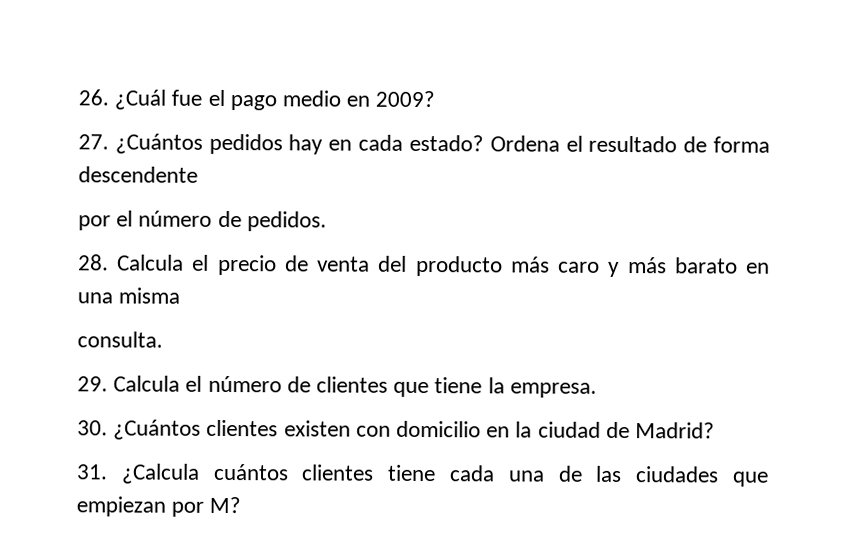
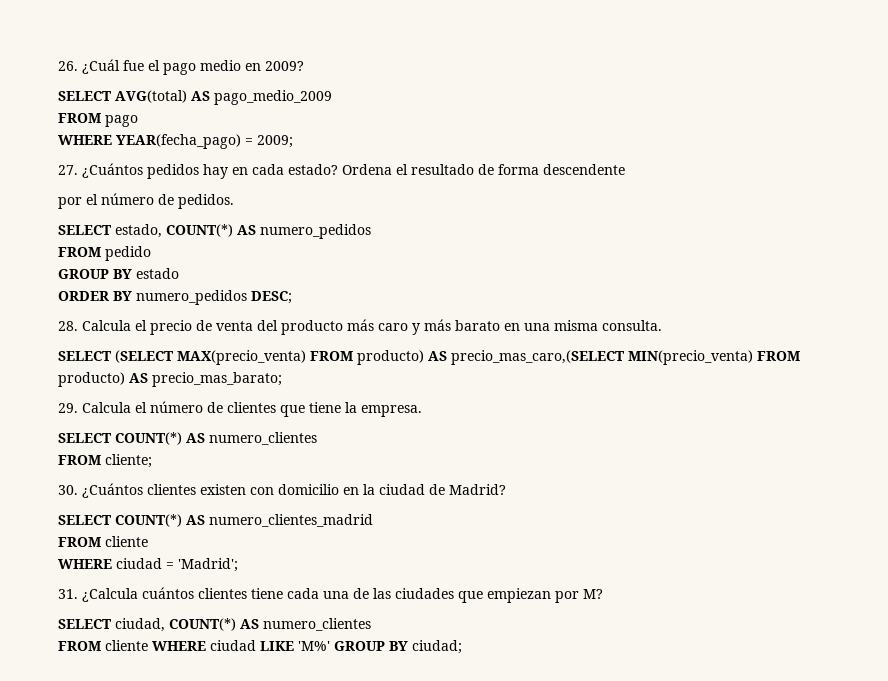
(436, 99) none -> [58,90,332,105] [58,113,138,127] [58,134,293,149] // SELECT AVG(total) AS pago_medio_2009 // FROM pago // WHERE YEAR(fecha_pago) = 2009;
(327, 221) none -> [58,224,371,239] [58,246,151,261] [58,268,179,279] [58,290,292,305] // SELECT estado, COUNT(*) AS numero_pedidos // FROM pedido // GROUP BY estado // ORDER BY numero_pedidos DESC;
[77,331,163,348] // consulta. -> [602,320,662,331] [58,350,800,365] [58,372,282,387] consulta. // SELECT (SELECT MAX(precio_venta) FROM producto) AS precio_mas_caro,(SELECT MIN(precio_venta) FROM producto) AS precio_mas_barato;
(597, 390) none -> [58,432,317,445] [58,454,152,468] // SELECT COUNT(*) AS numero_clientes // FROM cliente;
(716, 430) none -> [58,514,373,527] [58,536,148,547] [58,558,238,572] // SELECT COUNT(*) AS numero_clientes_madrid // FROM cliente // WHERE ciudad = 'Madrid';
(242, 505) none -> [58,618,371,632] [58,640,462,654] // SELECT ciudad, COUNT(*) AS numero_clientes // FROM cliente WHERE ciudad LIKE 'M%' GROUP BY ciudad;

